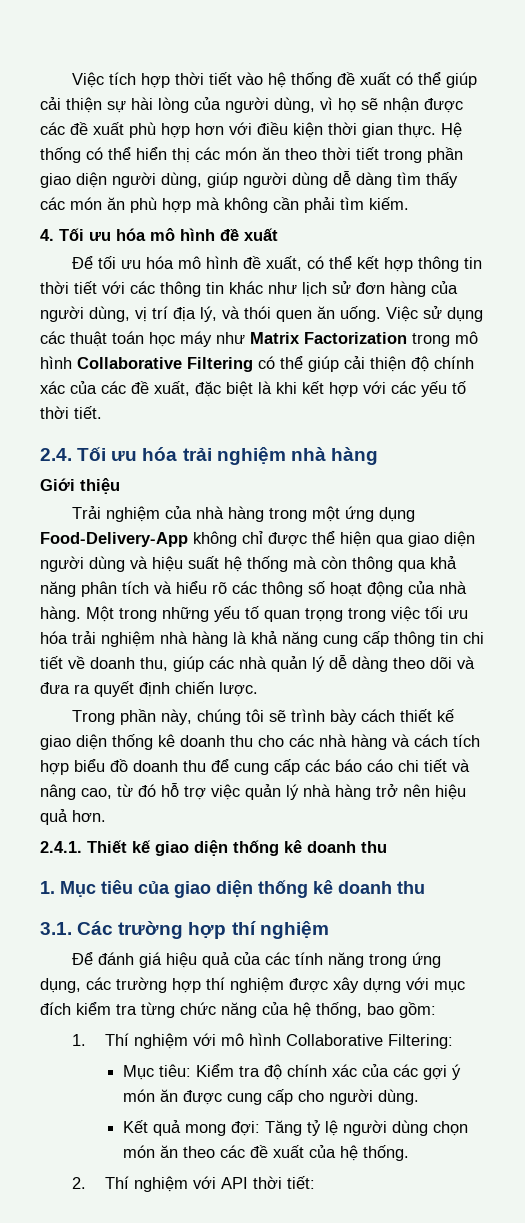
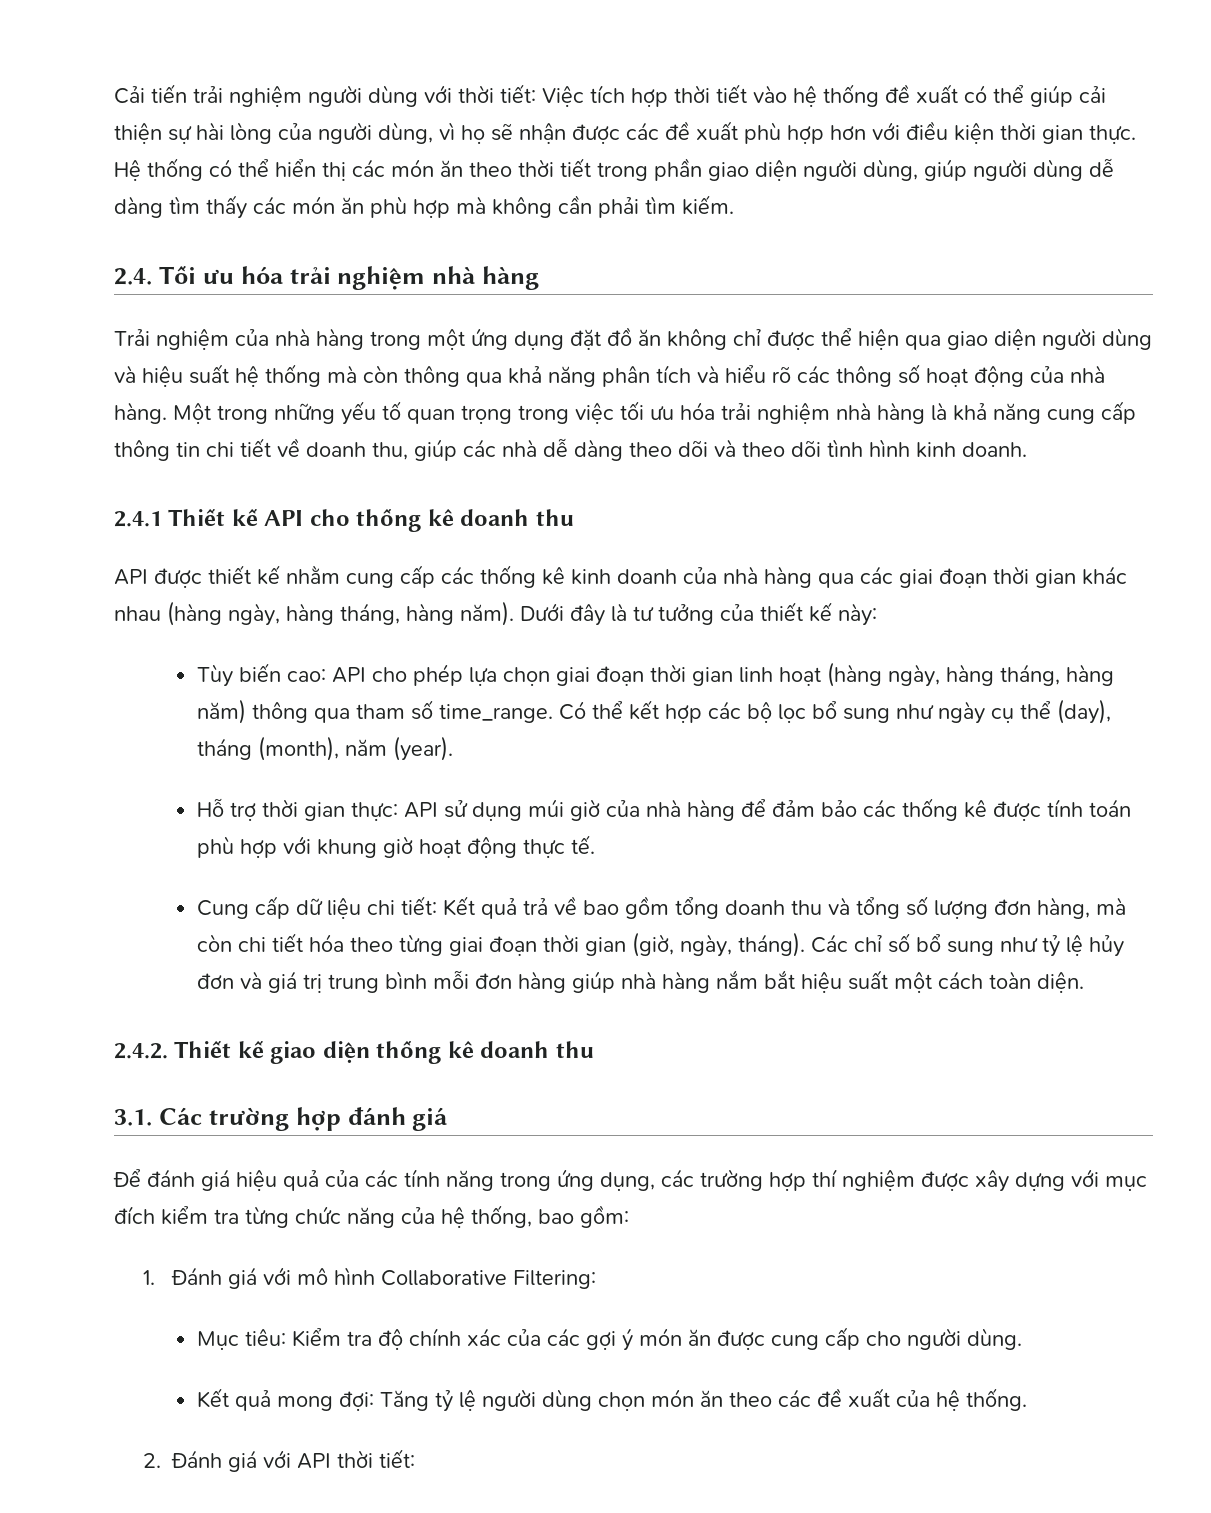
(71, 80) none -> [114,84,536,107] Cải tiến trải nghiệm người dùng với thời tiết:
[40,228,278,241] [71,256,482,272] [40,281,458,297] [40,306,483,322] [40,331,478,347] [40,356,474,372] [40,381,466,397] [40,406,102,419] // 4. Tối ưu hóa mô hình đề xuất // Để tối ưu hóa mô hình đề xuất, có thể kết hợp thông tin thời tiết với các thông tin khác như lịch sử đơn hàng của người dùng, vị trí địa lý, và thói quen ăn uống. Việc sử dụng các thuật toán học máy như Matrix Factorization trong mô hình Collaborative Filtering có thể giúp cải thiện độ chính xác của các đề xuất, đặc biệt là khi kết hợp với các yếu tố thời tiết. -> (734, 205) none
[40,478,120,494] // Giới thiệu -> (540, 278) none
[40,532,188,547] Food-Delivery-App -> [570,327,661,350] đặt đồ ăn
[271,656,325,672] quản lý -> (537, 448) none
[40,681,258,697] [71,709,454,725] [40,734,480,750] [40,759,470,775] [40,783,466,800] [40,809,106,825] [40,840,387,856] [40,880,170,897] đưa ra quyết định chiến lược. // Trong phần này, chúng tôi sẽ trình bày cách thiết kế giao diện thống kê doanh thu cho các nhà hàng và cách tích hợp biểu đồ doanh thu để cung cấp các báo cáo chi tiết và nâng cao, từ đó hỗ trợ việc quản lý nhà hàng trở nên hiệu quả hơn. // 2.4.1. Thiết kế giao diện thống kê doanh thu // 1. Mục tiêu của -> [742,439,1027,458] [114,509,574,532] [114,565,1127,588] [114,601,877,626] [196,662,1114,687] [196,699,1111,724] [196,736,453,761] [196,798,1131,821] [196,835,595,858] [196,896,1126,919] [196,932,1124,957] [196,970,1084,993] [114,1041,264,1059] theo dõi tình hình kinh doanh. // 2.4.1 Thiết kế API cho thống kê doanh thu // API được thiết kế nhằm cung cấp các thống kê kinh doanh của nhà hàng qua các giai đoạn thời gian khác nhau (hàng ngày, hàng tháng, hàng năm). Dưới đây là tư tưởng của thiết kế này: // Tùy biến cao: API cho phép lựa chọn giai đoạn thời gian linh hoạt (hàng ngày, hàng tháng, hàng năm) thông qua tham số time_range. Có thể kết hợp các bộ lọc bổ sung như ngày cụ thể (day), tháng (month), năm (year). // Hỗ trợ thời gian thực: API sử dụng múi giờ của nhà hàng để đảm bảo các thống kê được tính toán phù hợp với khung giờ hoạt động thực tế. // Cung cấp dữ liệu chi tiết: Kết quả trả về bao gồm tổng doanh thu và tổng số lượng đơn hàng, mà còn chi tiết hóa theo từng giai đoạn thời gian (giờ, ngày, tháng). Các chỉ số bổ sung như tỷ lệ hủy đơn và giá trị trung bình mỗi đơn hàng giúp nhà hàng nắm bắt hiệu suất một cách toàn diện. // 2.4.2. Thiết kế
[231,921,329,939] thí nghiệm -> [347,1107,448,1131] đánh giá
[104,1033,188,1049] Thí nghiệm -> [171,1267,258,1289] Đánh giá
[104,1176,188,1192] Thí nghiệm -> [171,1450,258,1472] Đánh giá

